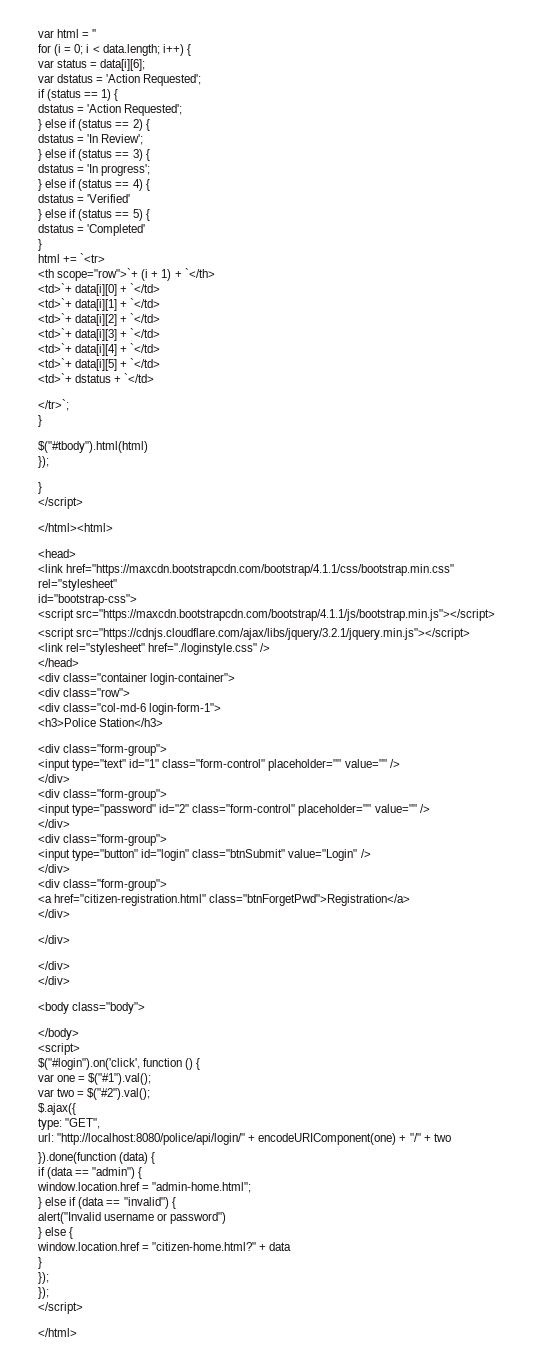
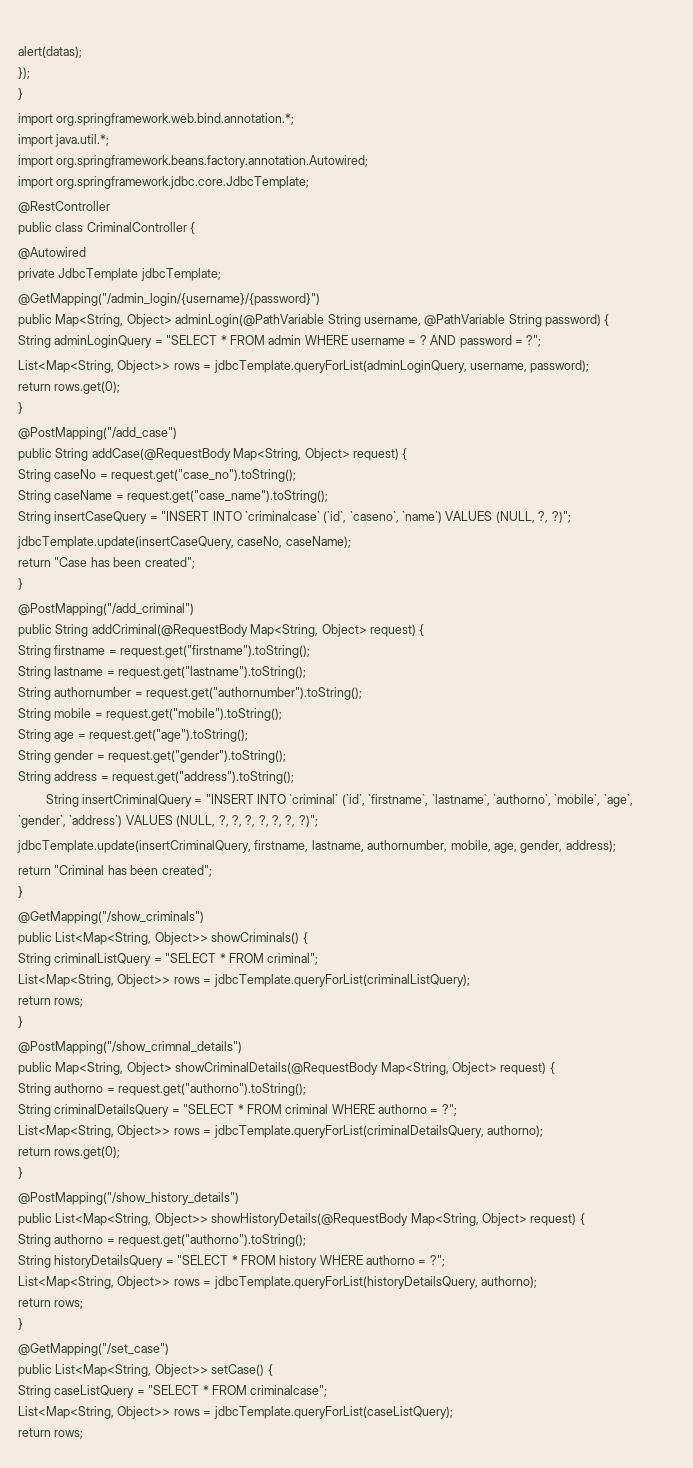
[38,29,97,38] [38,44,191,56] [38,59,146,71] [38,74,202,86] [38,89,119,101] [38,104,183,116] [38,119,150,131] [38,134,144,145] [38,149,150,161] [38,164,151,176] [38,179,150,191] [38,194,131,203] [38,209,150,221] [38,224,146,236] [38,239,42,251] [38,253,106,263] [38,268,215,281] [38,283,161,296] [38,298,161,311] [38,313,161,326] [38,328,161,341] [38,343,161,356] [38,358,161,371] [38,373,155,383] [38,399,69,411] [38,415,42,427] [38,441,148,453] [38,456,49,468] [38,482,42,494] [38,497,83,509] [38,523,113,532] [38,549,76,558] [38,564,455,576] [38,579,117,591] [38,594,137,606] [38,609,496,621] [38,628,471,640] [38,643,271,655] [38,658,79,667] [38,673,236,685] [38,688,131,697] [38,703,222,715] [38,718,164,727] [38,744,168,756] [38,759,400,771] [38,774,70,783] [38,789,168,801] [38,804,430,816] [38,819,70,828] [38,834,168,846] [38,849,371,861] [38,864,70,873] [38,879,168,891] [38,894,411,906] [38,909,70,918] [38,935,70,944] [38,961,70,970] [38,976,70,985] [38,1002,146,1014] [38,1028,79,1040] [38,1043,80,1055] [38,1058,201,1070] [38,1073,152,1085] [38,1088,151,1100] [38,1103,76,1115] [38,1118,101,1130] [38,1133,451,1145] [38,1152,156,1164] [38,1167,143,1179] [37,1182,252,1193] [38,1197,176,1209] [38,1212,227,1224] [38,1227,74,1239] [37,1242,292,1251] [38,1257,42,1269] [38,1272,49,1284] [38,1287,49,1299] [38,1302,83,1314] [38,1328,77,1337] var html = '' // for (i = 0; i < data.length; i++) { // var status = data[i][6]; // var dstatus = 'Action Requested'; // if (status == 1) { // dstatus = 'Action Requested'; // } else if (status == 2) { // dstatus = 'In Review'; // } else if (status == 3) { // dstatus = 'In progress'; // } else if (status == 4) { // dstatus = 'Verified' // } else if (status == 5) { // dstatus = 'Completed' // } // html += `<tr> // <th scope="row">`+ (i + 1) + `</th> // <td>`+ data[i][0] + `</td> // <td>`+ data[i][1] + `</td> // <td>`+ data[i][2] + `</td> // <td>`+ data[i][3] + `</td> // <td>`+ data[i][4] + `</td> // <td>`+ data[i][5] + `</td> // <td>`+ dstatus + `</td> // </tr>`; // } // $("#tbody").html(html) // }); // } // </script> // </html><html> // <head> // <link href="https://maxcdn.bootstrapcdn.com/bootstrap/4.1.1/css/bootstrap.min.css" rel="stylesheet" // id="bootstrap-css"> // <script src="https://maxcdn.bootstrapcdn.com/bootstrap/4.1.1/js/bootstrap.min.js"></script> // <script src="https://cdnjs.cloudflare.com/ajax/libs/jquery/3.2.1/jquery.min.js"></script> // <link rel="stylesheet" href="./loginstyle.css" /> // </head> // <div class="container login-container"> // <div class="row"> // <div class="col-md-6 login-form-1"> // <h3>Police Station</h3> // <div class="form-group"> // <input type="text" id="1" class="form-control" placeholder="" value="" /> // </div> // <div class="form-group"> // <input type="password" id="2" class="form-control" placeholder="" value="" /> // </div> // <div class="form-group"> // <input type="button" id="login" class="btnSubmit" value="Login" /> // </div> // <div class="form-group"> // <a href="citizen-registration.html" class="btnForgetPwd">Registration</a> // </div> // </div> // </div> // </div> // <body class="body"> // </body> // <script> // $("#login").on('click', function () { // var one = $("#1").val(); // var two = $("#2").val(); // $.ajax({ // type: "GET", // url: "http://localhost:8080/police/api/login/" + encodeURIComponent(one) + "/" + two // }).done(function (data) { // if (data == "admin") { // window.location.href = "admin-home.html"; // } else if (data == "invalid") { // alert("Invalid username or password") // } else { // window.location.href = "citizen-home.html?" + data // } // }); // }); // </script> // </html> -> [18,46,82,58] [18,67,30,79] [18,88,23,100] [18,113,295,126] [18,134,110,147] [18,155,369,168] [18,176,310,189] [18,201,110,213] [18,222,196,235] [18,247,86,259] [18,268,221,281] [18,293,320,306] [18,314,610,327] [18,335,542,348] [18,360,590,373] [18,381,121,394] [18,402,23,414] [18,427,177,440] [18,448,408,461] [18,469,297,482] [18,490,329,503] [18,511,571,524] [17,536,351,549] [18,557,195,569] [18,578,23,590] [18,603,194,616] [18,624,425,637] [18,645,311,658] [18,666,307,679] [18,687,363,700] [18,708,283,721] [18,729,249,742] [18,750,287,763] [18,771,295,784] [45,794,633,807] [18,815,318,828] [17,840,616,853] [18,865,212,877] [18,886,23,898] [18,911,204,924] [18,932,308,945] [18,953,319,966] [18,974,470,987] [18,996,84,1007] [18,1016,23,1028] [18,1041,242,1054] [18,1062,555,1075] [18,1083,307,1096] [18,1104,457,1117] [18,1125,543,1138] [18,1146,121,1159] [18,1167,23,1179] [18,1192,239,1205] [18,1213,585,1226] [18,1234,307,1247] [18,1255,445,1268] [18,1276,537,1289] [18,1298,84,1309] [18,1318,23,1330] [18,1343,169,1356] [18,1364,273,1377] [18,1385,328,1398] [18,1406,453,1419] [18,1428,84,1439] alert(datas); // }); // } // import org.springframework.web.bind.annotation.*; // import java.util.*; // import org.springframework.beans.factory.annotation.Autowired; // import org.springframework.jdbc.core.JdbcTemplate; // @RestController // public class CriminalController { // @Autowired // private JdbcTemplate jdbcTemplate; // @GetMapping("/admin_login/{username}/{password}") // public Map<String, Object> adminLogin(@PathVariable String username, @PathVariable String password) { // String adminLoginQuery = "SELECT * FROM admin WHERE username = ? AND password = ?"; // List<Map<String, Object>> rows = jdbcTemplate.queryForList(adminLoginQuery, username, password); // return rows.get(0); // } // @PostMapping("/add_case") // public String addCase(@RequestBody Map<String, Object> request) { // String caseNo = request.get("case_no").toString(); // String caseName = request.get("case_name").toString(); // String insertCaseQuery = "INSERT INTO `criminalcase` (`id`, `caseno`, `name`) VALUES (NULL, ?, ?)"; // jdbcTemplate.update(insertCaseQuery, caseNo, caseName); // return "Case has been created"; // } // @PostMapping("/add_criminal") // public String addCriminal(@RequestBody Map<String, Object> request) { // String firstname = request.get("firstname").toString(); // String lastname = request.get("lastname").toString(); // String authornumber = request.get("authornumber").toString(); // String mobile = request.get("mobile").toString(); // String age = request.get("age").toString(); // String gender = request.get("gender").toString(); // String address = request.get("address").toString(); // String insertCriminalQuery = "INSERT INTO `criminal` (`id`, `firstname`, `lastname`, `authorno`, `mobile`, `age`, `gender`, `address`) VALUES (NULL, ?, ?, ?, ?, ?, ?, ?)"; // jdbcTemplate.update(insertCriminalQuery, firstname, lastname, authornumber, mobile, age, gender, address); // return "Criminal has been created"; // } // @GetMapping("/show_criminals") // public List<Map<String, Object>> showCriminals() { // String criminalListQuery = "SELECT * FROM criminal"; // List<Map<String, Object>> rows = jdbcTemplate.queryForList(criminalListQuery); // return rows; // } // @PostMapping("/show_crimnal_details") // public Map<String, Object> showCriminalDetails(@RequestBody Map<String, Object> request) { // String authorno = request.get("authorno").toString(); // String criminalDetailsQuery = "SELECT * FROM criminal WHERE authorno = ?"; // List<Map<String, Object>> rows = jdbcTemplate.queryForList(criminalDetailsQuery, authorno); // return rows.get(0); // } // @PostMapping("/show_history_details") // public List<Map<String, Object>> showHistoryDetails(@RequestBody Map<String, Object> request) { // String authorno = request.get("authorno").toString(); // String historyDetailsQuery = "SELECT * FROM history WHERE authorno = ?"; // List<Map<String, Object>> rows = jdbcTemplate.queryForList(historyDetailsQuery, authorno); // return rows; // } // @GetMapping("/set_case") // public List<Map<String, Object>> setCase() { // String caseListQuery = "SELECT * FROM criminalcase"; // List<Map<String, Object>> rows = jdbcTemplate.queryForList(caseListQuery); // return rows;

